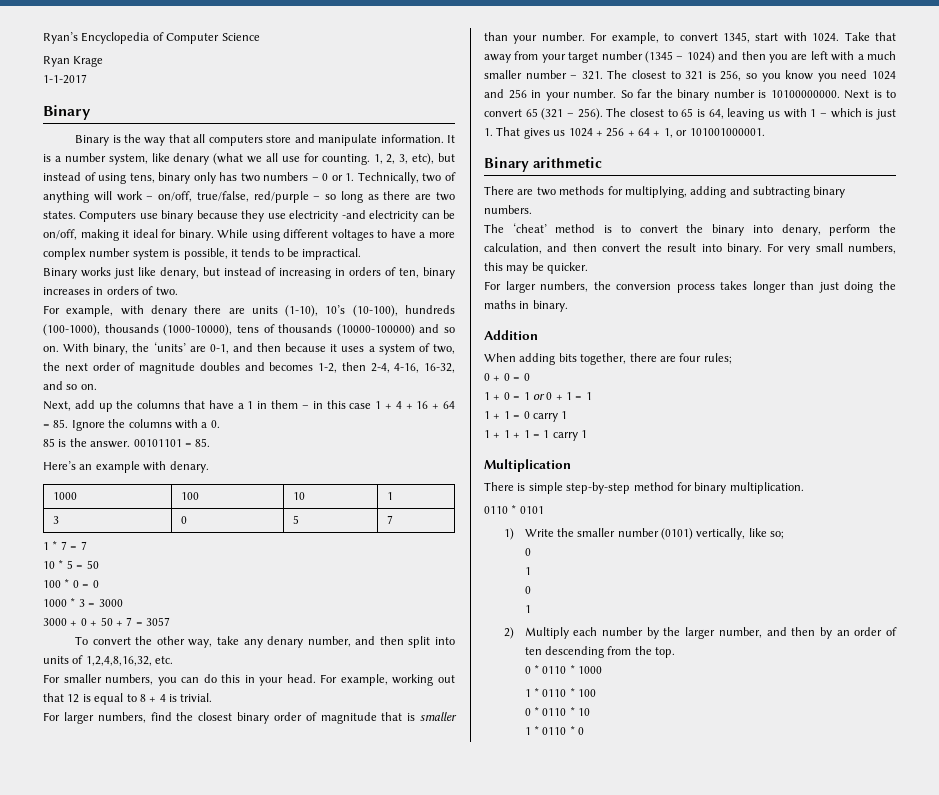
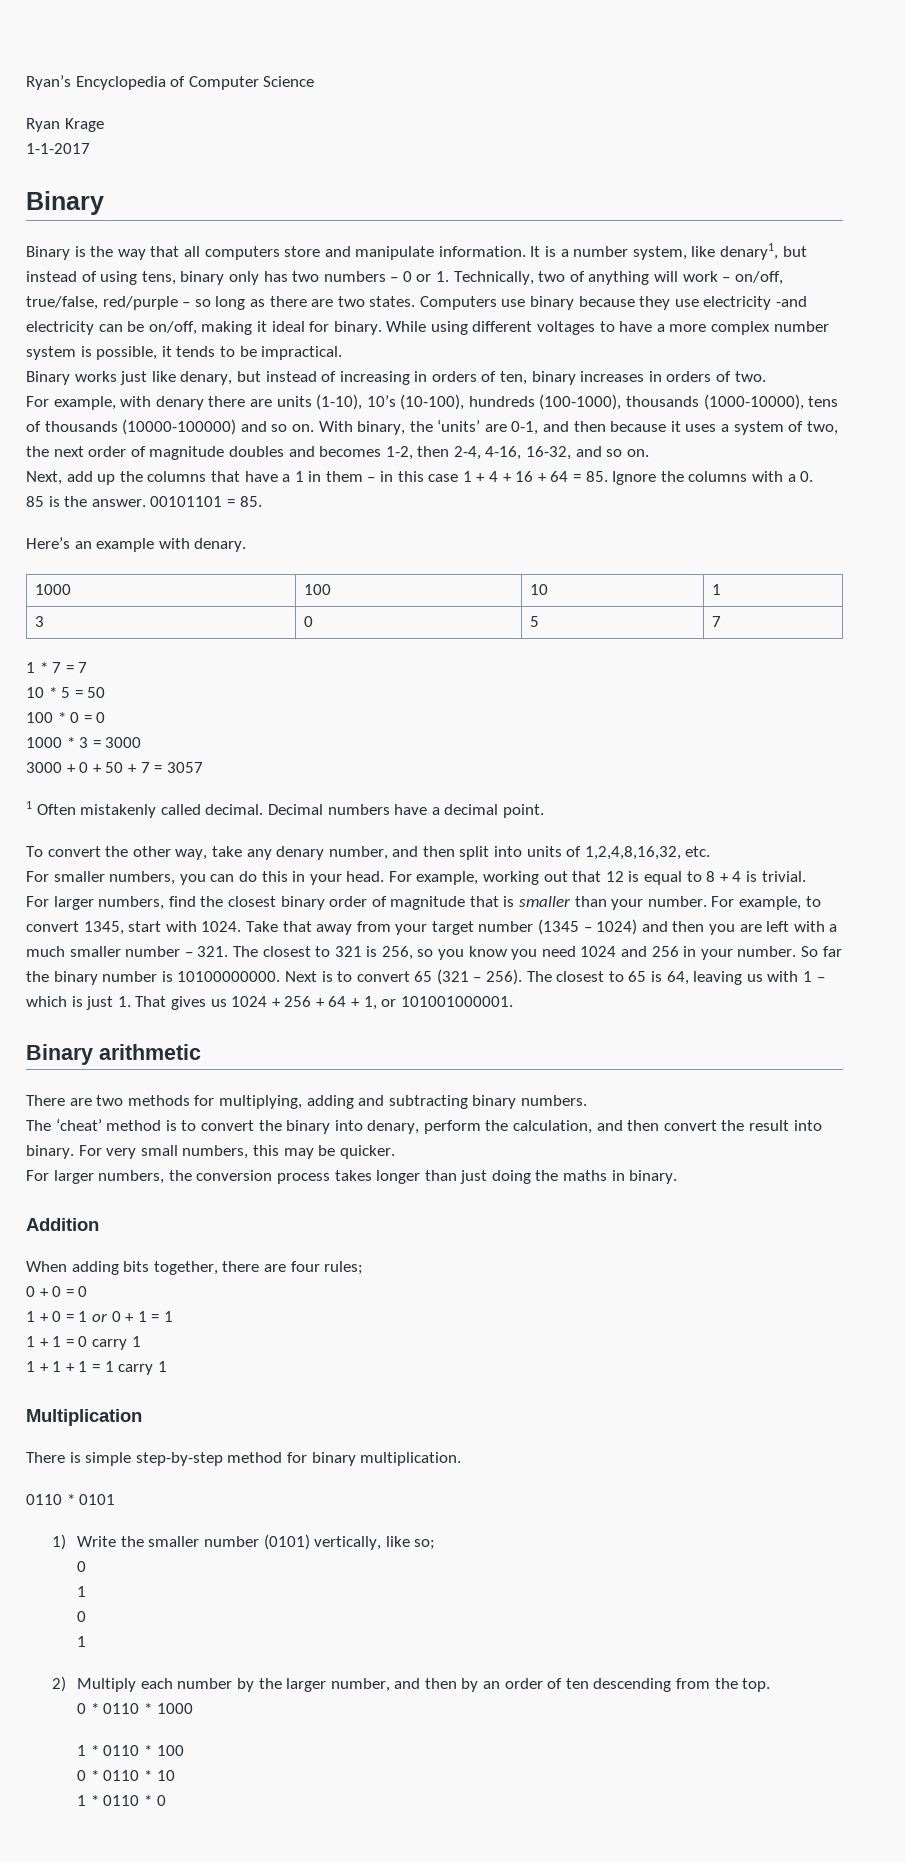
[173,153,435,165] denary (what we all use for counting. 1, 2, 3, etc), -> [720,243,779,260] denary1,
(170, 621) none -> [26,801,544,818] // 1 Often mistakenly called decimal. Decimal numbers have a decimal point.

